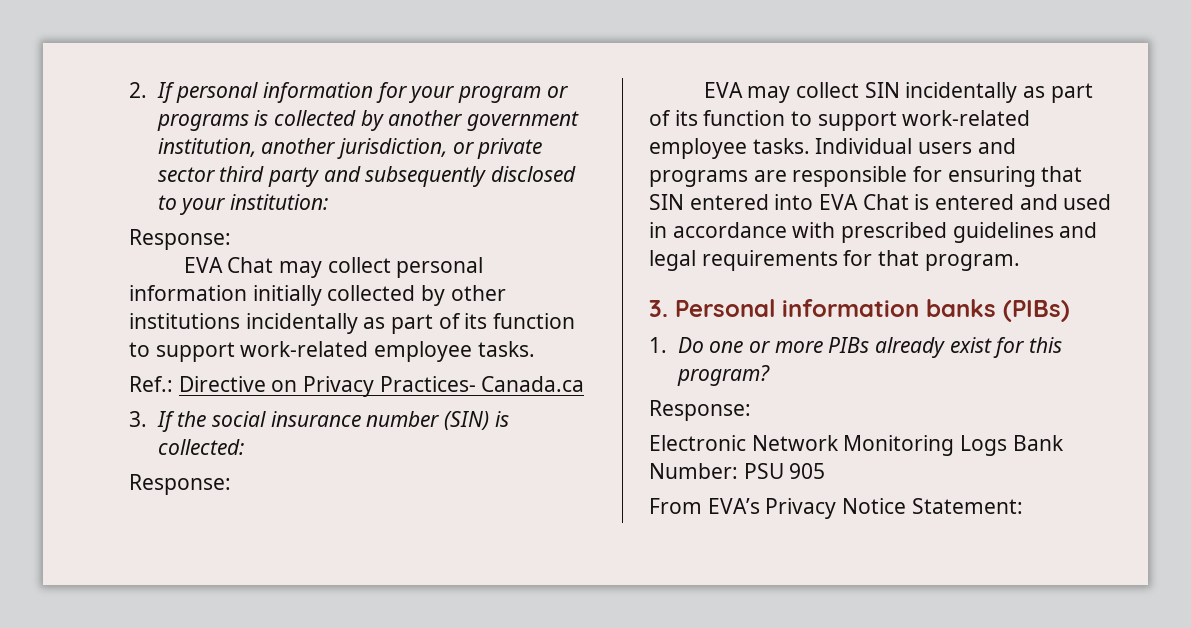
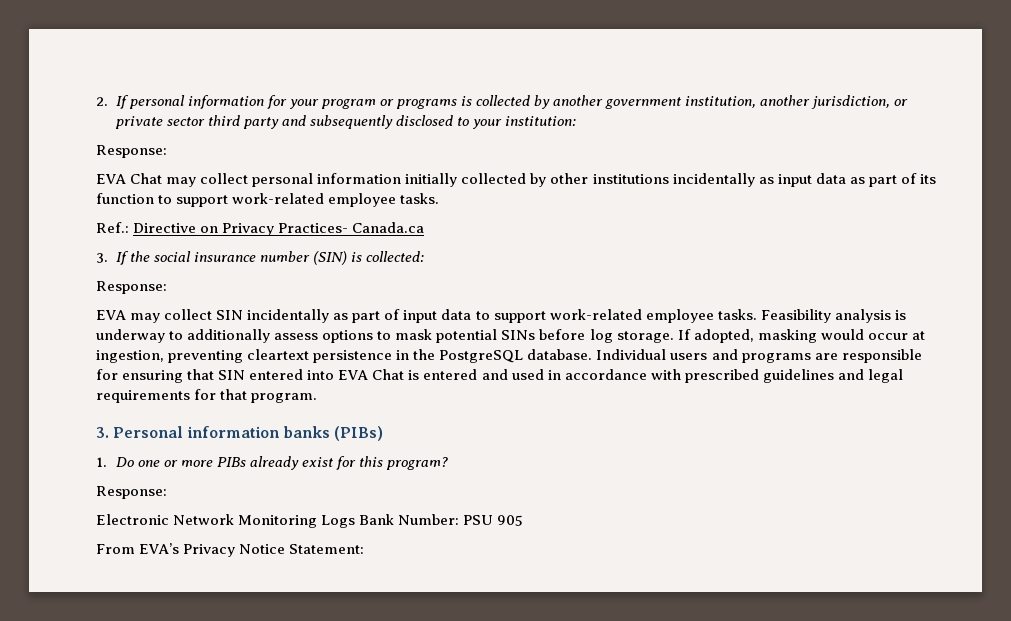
(386, 323) none -> [777,173,865,187] input data as
[674,110,1031,131] [649,138,810,159] its function to support work-related employee tasks. -> [403,309,906,323] [96,329,925,343] [96,349,593,363] input data to support work-related employee tasks. Feasibility analysis is underway to additionally assess options to mask potential SINs before log storage. If adopted, masking would occur at ingestion, preventing cleartext persistence in the PostgreSQL database.

